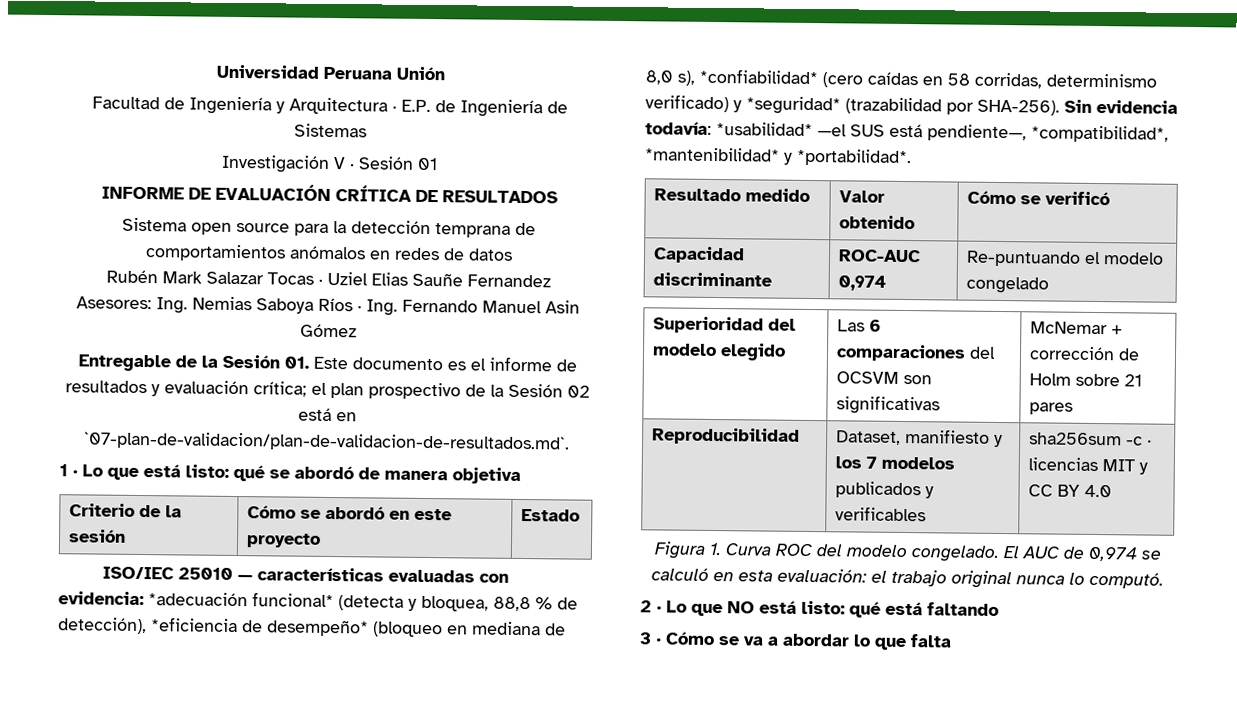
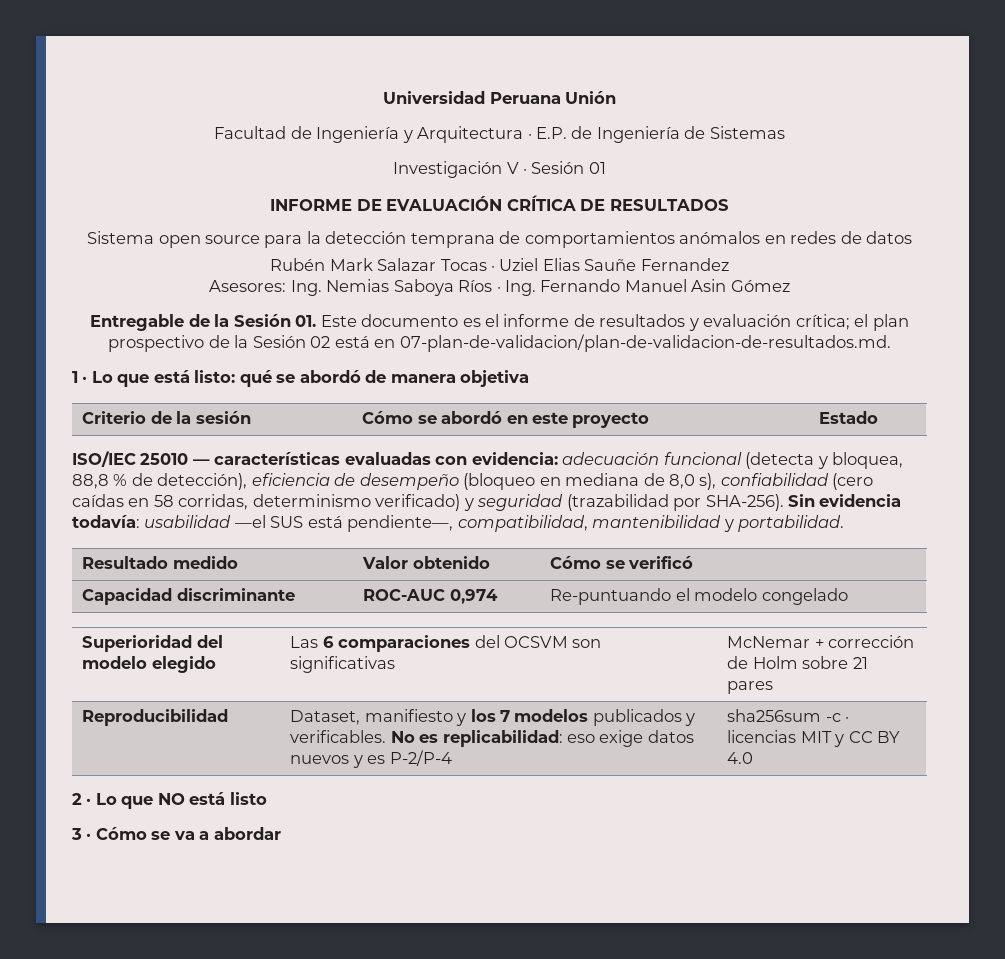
[83,431,570,453] `07-plan-de-validacion/plan-de-validacion-de-resultados.md`. -> [399,334,891,352] 07-plan-de-validacion/plan-de-validacion-de-resultados.md.
[148,592,334,608] *adecuación funcional* -> [562,452,742,465] adecuación funcional
[151,617,369,637] *eficiencia de desempeño* -> [251,473,459,490] eficiencia de desempeño
[699,68,818,85] *confiabilidad* -> [720,473,829,486] confiabilidad
[746,96,841,115] *seguridad* -> [477,494,564,511] seguridad
[716,122,813,137] *usabilidad* -> [144,515,232,528] usabilidad
[1031,125,1169,143] [645,147,912,167] *compatibilidad*, *mantenibilidad* y *portabilidad*. -> [457,515,845,532] compatibilidad, mantenibilidad y portabilidad.
[835,506,927,522] verificables -> [290,730,694,747] [290,750,452,768] verificables. No es replicabilidad: eso exige datos nuevos y es P-2/P-4
[653,541,1161,562] [650,567,1164,589] // Figura 1. Curva ROC del modelo congelado. El AUC de 0,974 se calculó en esta evaluación: el trabajo original nunca lo computó. -> (754, 758) none
[801,600,999,618] listo: qué está faltando -> [229,792,267,805] listo
[853,634,952,651] lo que falta -> (281, 833) none

